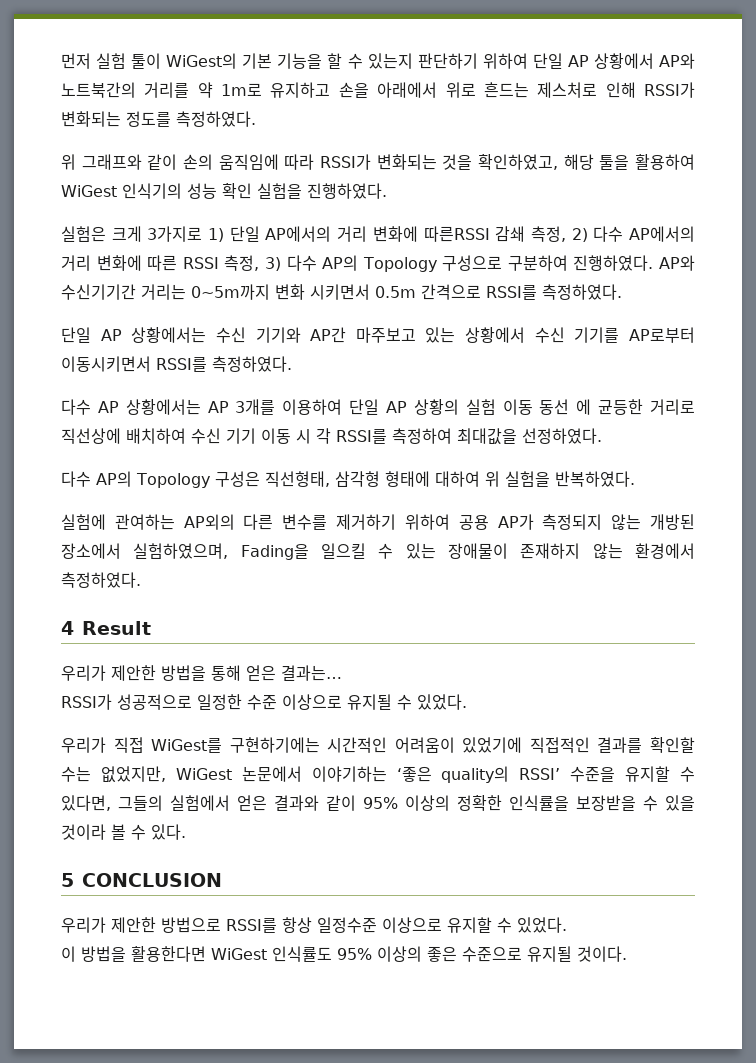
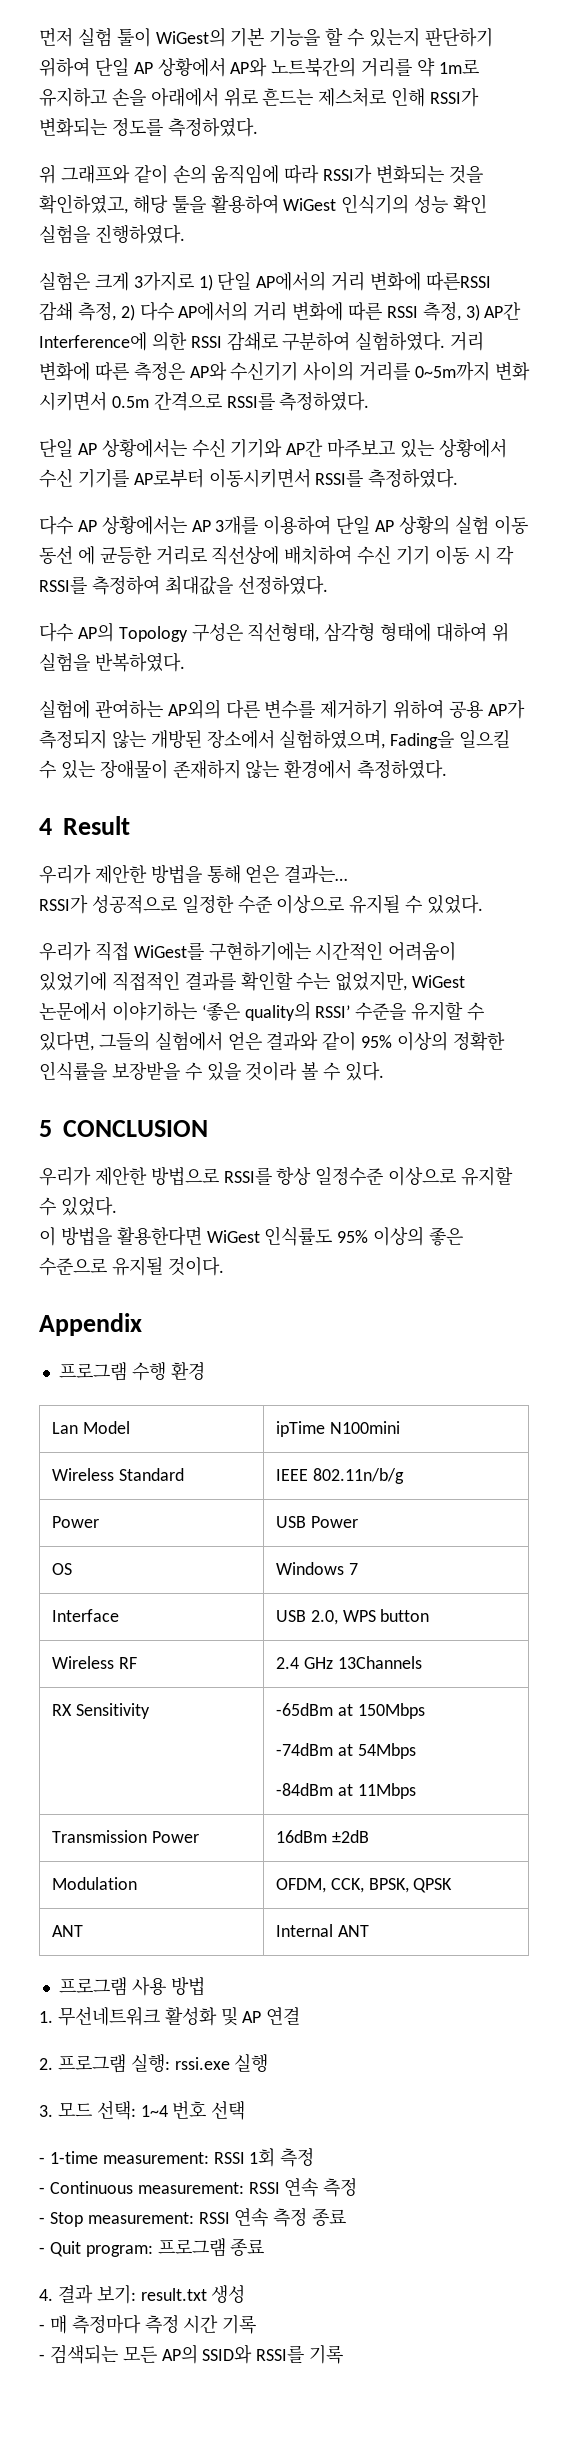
[286,255,695,272] [61,284,186,300] 다수 AP의 Topology 구성으로 구분하여 진행하였다. AP와 수신기기간 거리는 -> [484,302,522,320] [39,331,485,351] [39,361,411,381] AP간 Interference에 의한 RSSI 감쇄로 구분하여 실험하였다. 거리 변화에 따른 측정은 AP와 수신기기 사이의 거리를
(627, 954) none -> [39,1313,142,1336] [58,1362,205,1381] [51,1421,130,1434] [275,1421,400,1437] [51,1468,184,1481] [275,1468,404,1484] [51,1516,99,1528] [275,1516,358,1528] [51,1563,72,1575] [275,1562,358,1575] [51,1609,119,1622] [275,1609,430,1625] [51,1656,137,1669] [275,1656,422,1669] [51,1703,150,1719] [275,1703,425,1719] [275,1743,416,1759] [275,1783,416,1799] [51,1830,199,1843] [275,1830,369,1843] [51,1877,137,1890] [275,1878,453,1893] [51,1925,83,1937] [275,1924,369,1937] [58,1976,205,1996] [39,2007,301,2026] [39,2054,269,2073] [39,2101,246,2120] [39,2148,315,2167] [39,2178,358,2197] [39,2208,347,2227] [39,2238,265,2257] [39,2285,246,2304] [39,2314,257,2334] [39,2344,344,2364] // Appendix // 프로그램 수행 환경 // Lan Model | ipTime N100mini // Wireless Standard | IEEE 802.11n/b/g // Power | USB Power // OS | Windows 7 // Interface | USB 2.0, WPS button // Wireless RF | 2.4 GHz 13Channels // RX Sensitivity | -65dBm at 150Mbps // -74dBm at 54Mbps // -84dBm at 11Mbps // Transmission Power | 16dBm ±2dB // Modulation | OFDM, CCK, BPSK, QPSK // ANT | Internal ANT // 프로그램 사용 방법 // 1. 무선네트워크 활성화 및 AP 연결 // 2. 프로그램 실행: rssi.exe 실행 // 3. 모드 선택: 1~4 번호 선택 // - 1-time measurement: RSSI 1회 측정 // - Continuous measurement: RSSI 연속 측정 // - Stop measurement: RSSI 연속 측정 종료 // - Quit program: 프로그램 종료 // 4. 결과 보기: result.txt 생성 // - 매 측정마다 측정 시간 기록 // - 검색되는 모든 AP의 SSID와 RSSI를 기록

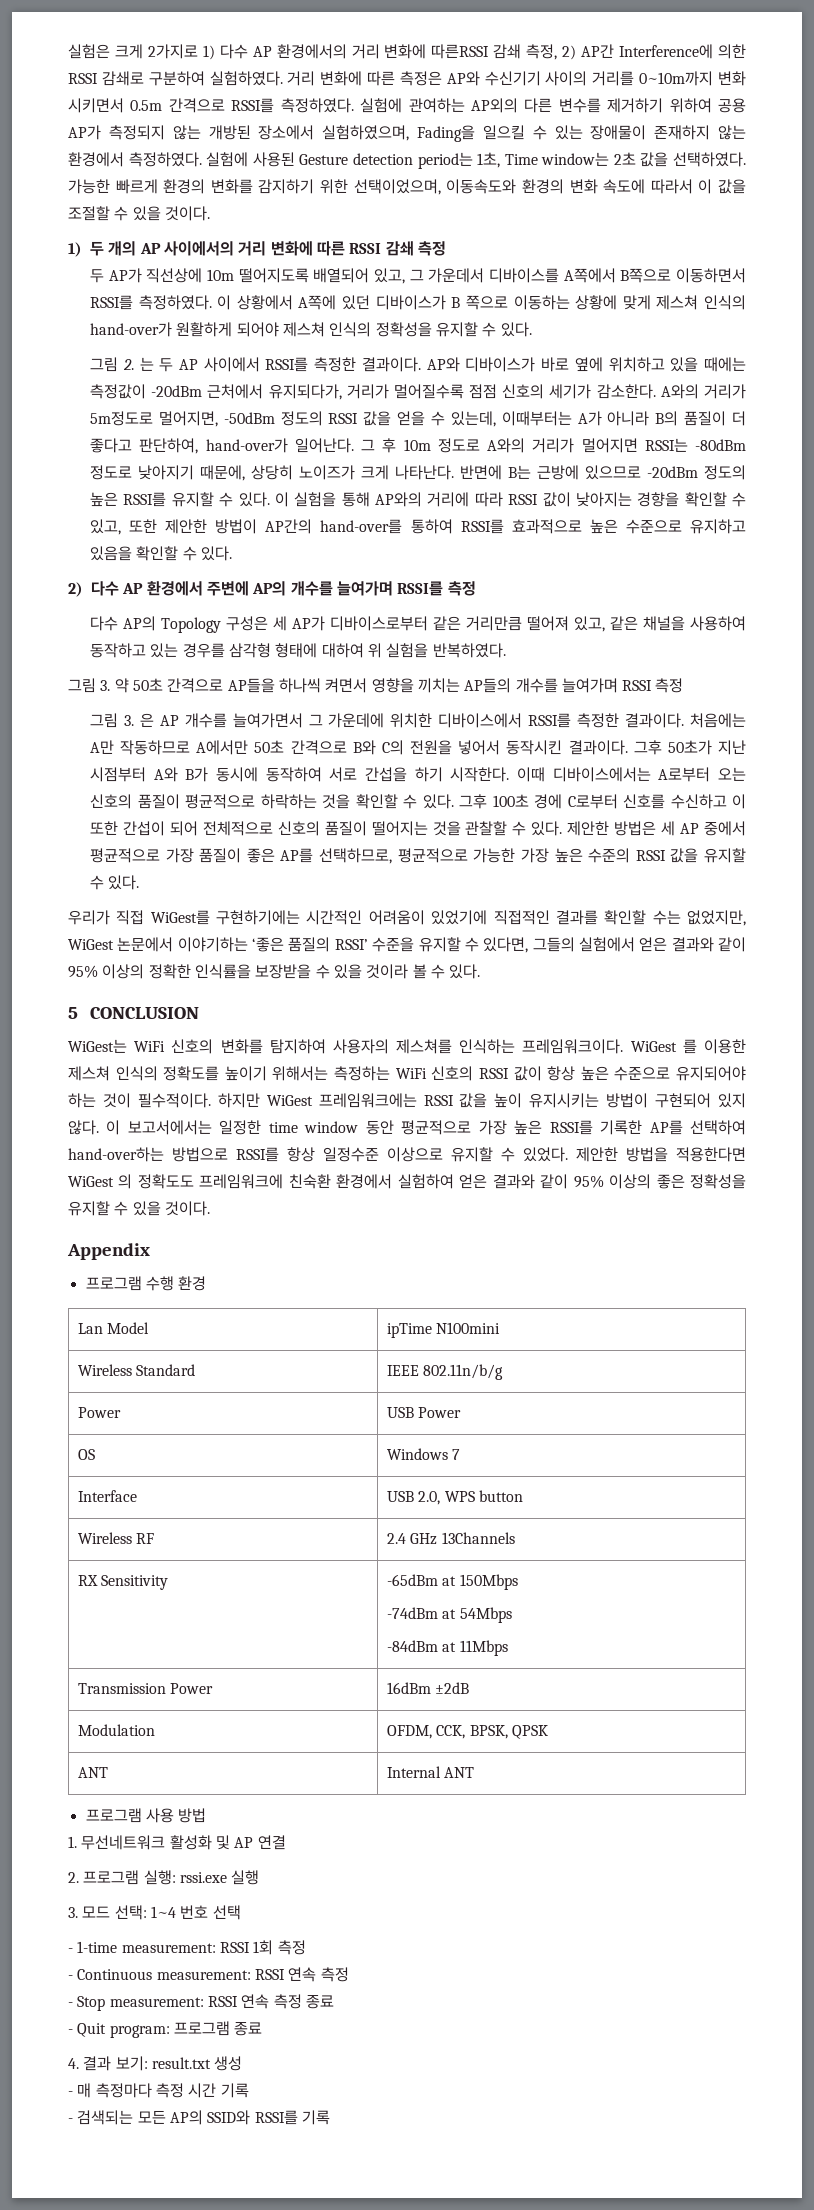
[39,27,493,47] [39,57,479,77] [39,87,480,107] [39,117,258,137] [39,164,483,184] [39,194,488,214] [39,224,185,244] [39,271,327,291] 먼저 실험 툴이 WiGest의 기본 기능을 할 수 있는지 판단하기 위하여 단일 AP 상황에서 AP와 노트북간의 거리를 약 1m로 유지하고 손을 아래에서 위로 흔드는 제스처로 인해 RSSI가 변화되는 정도를 측정하였다. // 위 그래프와 같이 손의 움직임에 따라 RSSI가 변화되는 것을 확인하였고, 해당 툴을 활용하여 WiGest 인식기의 성능 확인 실험을 진행하였다. // 실험은 크게 3가지로 1) 단일 AP에서의 -> [68,44,347,60] 실험은 크게 2가지로 1) 다수 AP 환경에서의
[139,301,480,321] 다수 AP에서의 거리 변화에 따른 RSSI 측정, 3) -> (577, 52) none
[415,361,491,381] 0~5m까지 -> [639,71,714,86] 0~10m까지
[39,438,507,458] [39,468,459,488] [39,515,528,535] [39,546,514,565] [39,575,328,595] [39,622,509,642] [39,652,185,672] // 단일 AP 상황에서는 수신 기기와 AP간 마주보고 있는 상황에서 수신 기기를 AP로부터 이동시키면서 RSSI를 측정하였다. // 다수 AP 상황에서는 AP 3개를 이용하여 단일 AP 상황의 실험 이동 동선 에 균등한 거리로 직선상에 배치하여 수신 기기 이동 시 각 RSSI를 측정하여 최대값을 선정하였다. // 다수 AP의 Topology 구성은 직선형태, 삼각형 형태에 대하여 위 실험을 반복하였다. // -> (354, 105) none
[39,816,131,835] [39,864,348,884] [39,894,484,914] // 4 Result // 우리가 제안한 방법을 통해 얻은 결과는… // RSSI가 성공적으로 일정한 수준 이상으로 유지될 수 있었다. -> [206,152,747,169] [68,179,747,195] [68,206,210,221] [68,241,446,257] [90,268,746,284] [90,295,746,310] [90,322,532,337] [90,357,747,372] [90,384,747,400] [90,411,746,427] [90,438,746,454] [90,465,746,481] [90,492,747,507] [90,519,746,535] [90,546,232,561] [68,581,476,597] [90,616,746,633] [90,643,506,658] [68,678,684,693] [90,713,746,728] [90,740,746,755] [90,767,746,782] [90,794,746,809] [90,821,746,836] [90,848,746,864] [90,875,140,890] 실험에 사용된 Gesture detection period는 1초, Time window는 2초 값을 선택하였다. 가능한 빠르게 환경의 변화를 감지하기 위한 선택이었으며, 이동속도와 환경의 변화 속도에 따라서 이 값을 조절할 수 있을 것이다. // 1) 두 개의 AP 사이에서의 거리 변화에 따른 RSSI 감쇄 측정 // 두 AP가 직선상에 10m 떨어지도록 배열되어 있고, 그 가운데서 디바이스를 A쪽에서 B쪽으로 이동하면서 RSSI를 측정하였다. 이 상황에서 A쪽에 있던 디바이스가 B 쪽으로 이동하는 상황에 맞게 제스쳐 인식의 hand-over가 원활하게 되어야 제스쳐 인식의 정확성을 유지할 수 있다. // 그림 2. 는 두 AP 사이에서 RSSI를 측정한 결과이다. AP와 디바이스가 바로 옆에 위치하고 있을 때에는 측정값이 -20dBm 근처에서 유지되다가, 거리가 멀어질수록 점점 신호의 세기가 감소한다. A와의 거리가 5m정도로 멀어지면, -50dBm 정도의 RSSI 값을 얻을 수 있는데, 이때부터는 A가 아니라 B의 품질이 더 좋다고 판단하여, hand-over가 일어난다. 그 후 10m 정도로 A와의 거리가 멀어지면 RSSI는 -80dBm 정도로 낮아지기 때문에, 상당히 노이즈가 크게 나타난다. 반면에 B는 근방에 있으므로 -20dBm 정도의 높은 RSSI를 유지할 수 있다. 이 실험을 통해 AP와의 거리에 따라 RSSI 값이 낮아지는 경향을 확인할 수 있고, 또한 제안한 방법이 AP간의 hand-over를 통하여 RSSI를 효과적으로 높은 수준으로 유지하고 있음을 확인할 수 있다. // 2) 다수 AP 환경에서 주변에 AP의 개수를 늘여가며 RSSI를 측정 // 다수 AP의 Topology 구성은 세 AP가 디바이스로부터 같은 거리만큼 떨어져 있고, 같은 채널을 사용하여 동작하고 있는 경우를 삼각형 형태에 대하여 위 실험을 반복하였다. // 그림 3. 약 50초 간격으로 AP들을 하나씩 켜면서 영향을 끼치는 AP들의 개수를 늘여가며 RSSI 측정 // 그림 3. 은 AP 개수를 늘여가면서 그 가운데에 위치한 디바이스에서 RSSI를 측정한 결과이다. 처음에는 A만 작동하므로 A에서만 50초 간격으로 B와 C의 전원을 넣어서 동작시킨 결과이다. 그후 50초가 지난 시점부터 A와 B가 동시에 동작하여 서로 간섭을 하기 시작한다. 이때 디바이스에서는 A로부터 오는 신호의 품질이 평균적으로 하락하는 것을 확인할 수 있다. 그후 100초 경에 C로부터 신호를 수신하고 이 또한 간섭이 되어 전체적으로 신호의 품질이 떨어지는 것을 관찰할 수 있다. 제안한 방법은 세 AP 중에서 평균적으로 가장 품질이 좋은 AP를 선택하므로, 평균적으로 가능한 가장 높은 수준의 RSSI 값을 유지할 수 있다.
[244,1001,311,1021] quality의 -> [288,937,331,952] 품질의
[39,1166,147,1186] 우리가 제안한 -> [68,1039,746,1054] [68,1066,747,1081] [68,1093,746,1108] [68,1120,746,1135] [68,1147,164,1162] WiGest는 WiFi 신호의 변화를 탐지하여 사용자의 제스쳐를 인식하는 프레임워크이다. WiGest 를 이용한 제스쳐 인식의 정확도를 높이기 위해서는 측정하는 WiFi 신호의 RSSI 값이 항상 높은 수준으로 유지되어야 하는 것이 필수적이다. 하지만 WiGest 프레임워크에는 RSSI 값을 높이 유지시키는 방법이 구현되어 있지 않다. 이 보고서에서는 일정한 time window 동안 평균적으로 가장 높은 RSSI를 기록한 AP를 선택하여 hand-over하는
[39,1226,464,1246] [39,1256,163,1276] // 이 방법을 활용한다면 WiGest 인식률도 95% 이상의 좋은 수준으로 유지될 -> [576,1147,746,1162] [68,1174,746,1189] [68,1201,161,1216] 제안한 방법을 적용한다면 WiGest 의 정확도도 프레임워크에 친숙환 환경에서 실험하여 얻은 결과와 같이 95% 이상의 좋은 정확성을 유지할 수 있을

